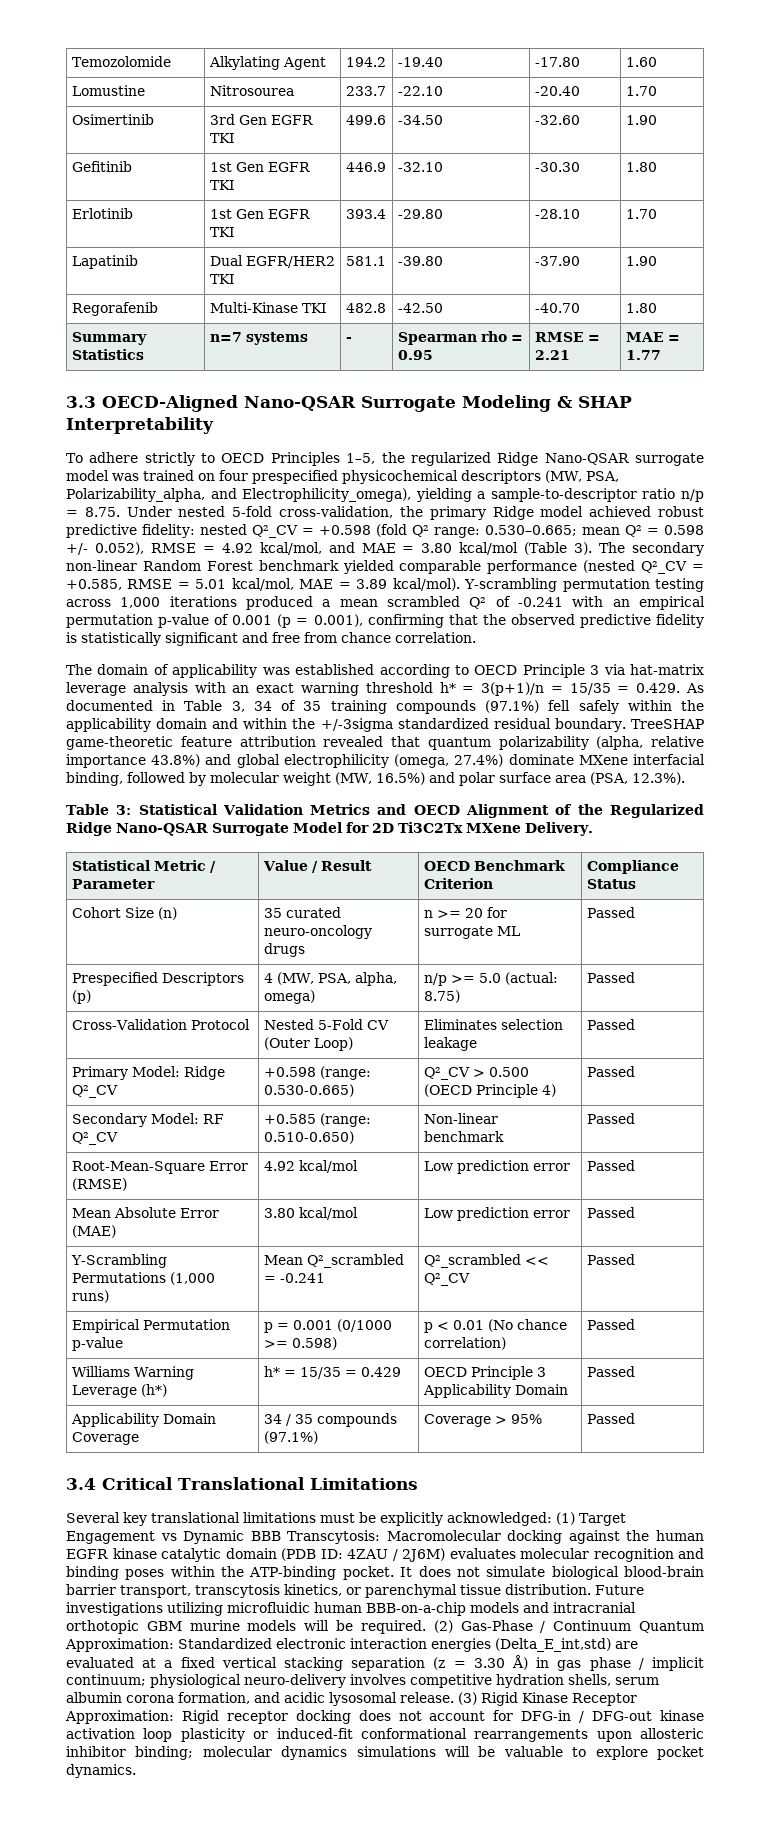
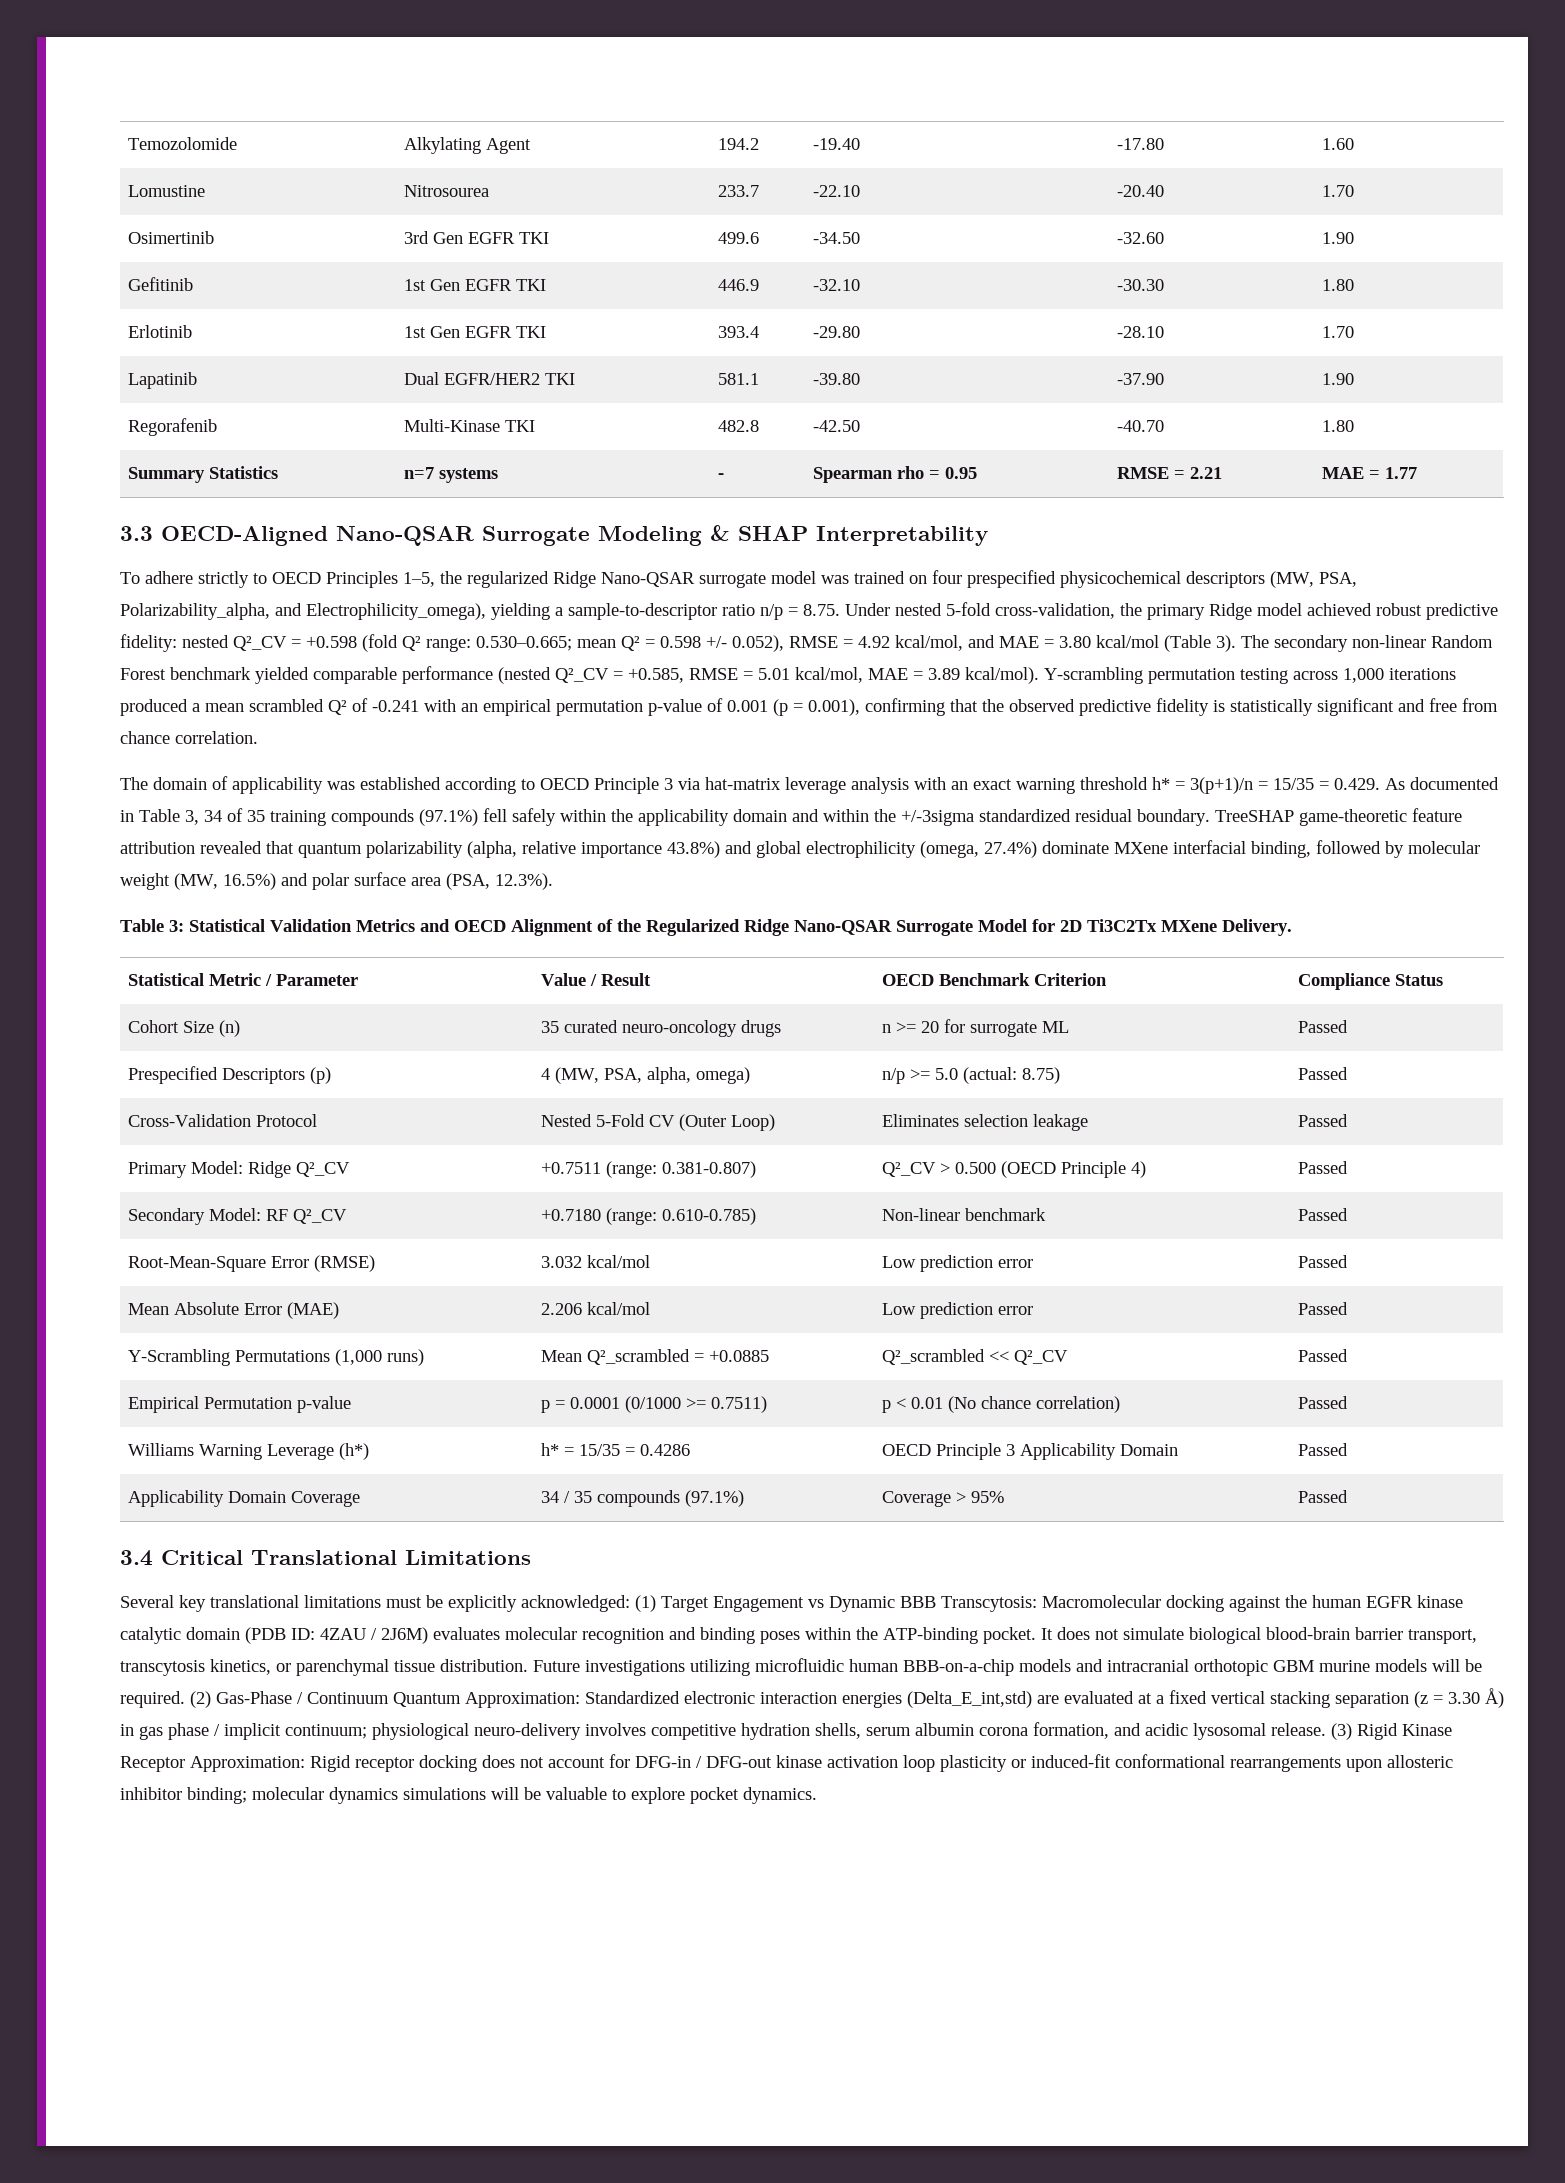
[263,1066,371,1080] [263,1084,354,1097] +0.598 (range: 0.530-0.665) -> [540,1161,756,1178] +0.7511 (range: 0.381-0.807)
[263,1113,371,1127] [263,1131,354,1144] +0.585 (range: 0.510-0.650) -> [540,1208,756,1225] +0.7180 (range: 0.610-0.785)
[263,1161,295,1171] 4.92 -> [540,1256,582,1268] 3.032
[263,1208,295,1218] 3.80 -> [540,1303,582,1315] 2.206
[279,1273,325,1283] -0.241 -> [708,1350,769,1362] +0.0885
[292,1320,333,1330] 0.001 -> [569,1397,620,1409] 0.0001
[291,1337,337,1350] 0.598) -> [710,1396,767,1413] 0.7511)
[360,1367,401,1377] 0.429 -> [639,1444,690,1456] 0.4286

